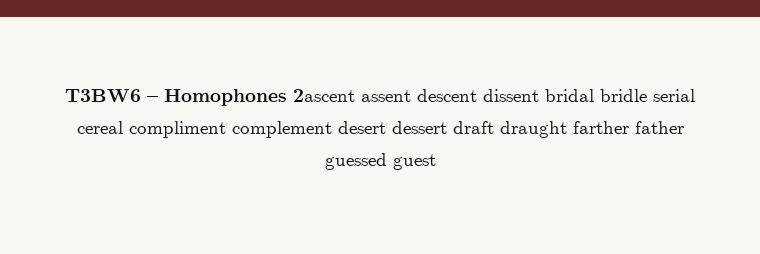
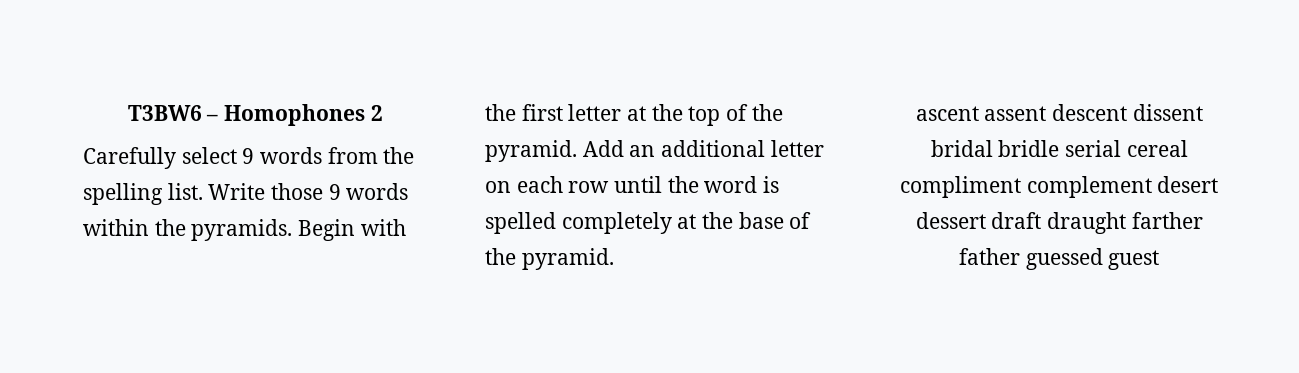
[293,89,355,102] 2ascent -> [370,105,383,121] [83,147,415,169] [83,183,409,205] [83,219,406,241] [485,104,783,126] [485,140,824,162] [485,176,780,193] [485,212,812,234] [485,248,614,270] [915,106,979,121] 2 // Carefully select 9 words from the spelling list. Write those 9 words within the pyramids. Begin with the first letter at the top of the pyramid. Add an additional letter on each row until the word is spelled completely at the base of the pyramid. // ascent

